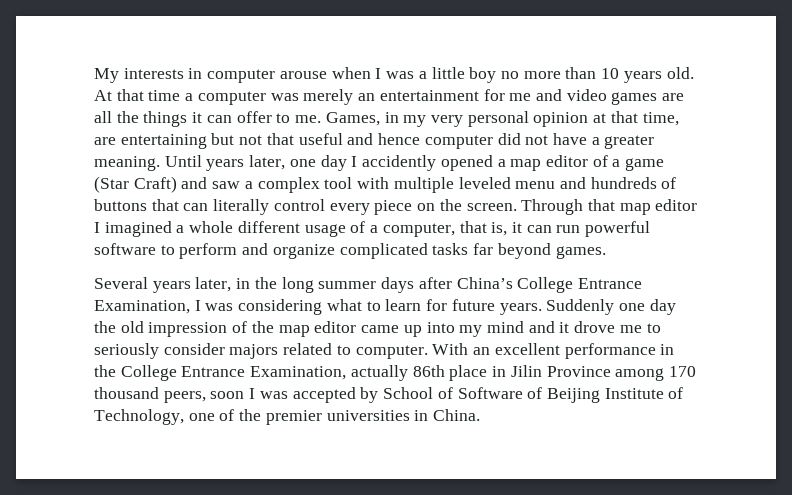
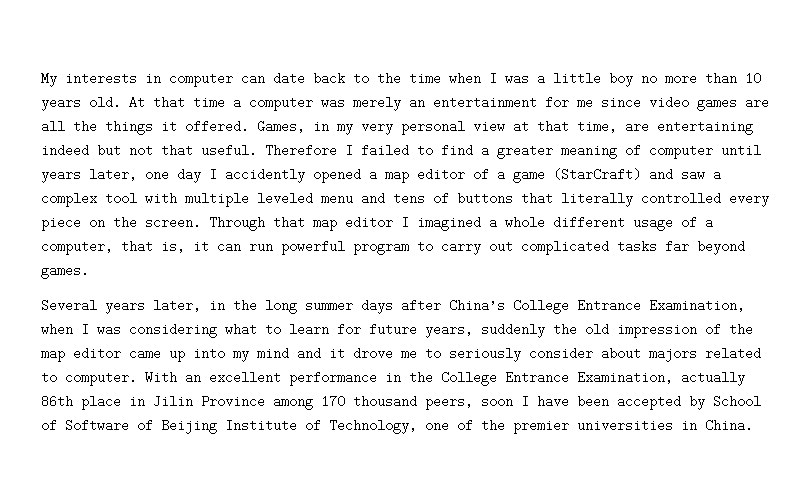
[279,71,327,79] arouse -> [241,72,441,85] can date back to the time
[535,89,562,101] and -> [601,96,641,109] since
[206,111,322,123] can offer to me. -> [185,120,249,133] offered.
[533,112,589,127] opinion -> [473,120,505,133] view
(207, 141) none -> [41,144,89,157] indeed
[298,133,655,149] [94,155,202,171] useful and hence computer did not have a greater meaning. Until -> [201,144,761,159] useful. Therefore I failed to find a greater meaning of computer until
[94,176,177,193] (Star Craft) -> [553,168,641,181] (StarCraft)
[590,177,657,189] hundreds -> [393,192,425,205] tens
[183,199,325,215] can literally control -> [561,192,721,207] literally controlled
[94,243,335,259] software to perform and organize -> [353,240,513,255] program to carry out
(190, 307) none -> [41,323,73,336] when
[499,299,676,315] years. Suddenly one day -> [425,323,545,338] years, suddenly
(225, 349) none -> [601,347,641,360] about
[259,391,288,399] was -> [537,395,609,408] have been

